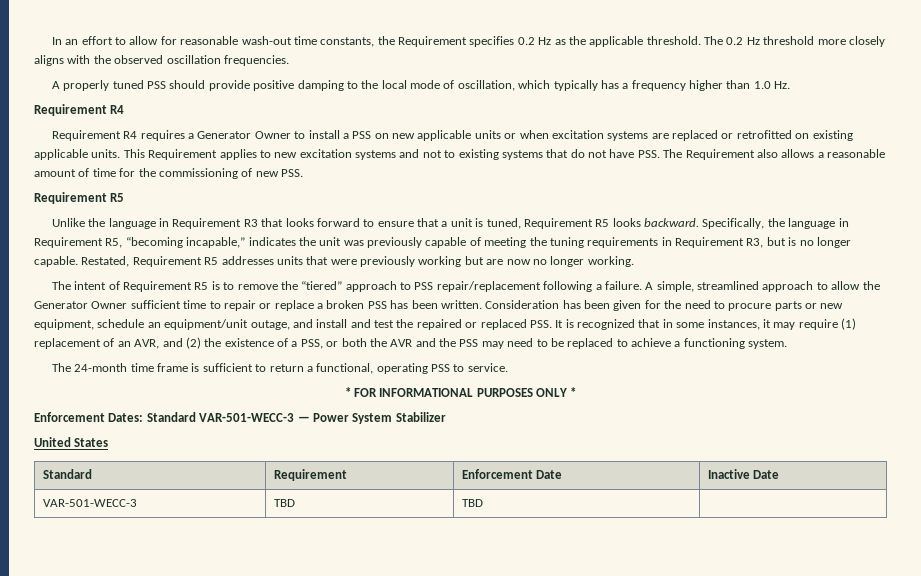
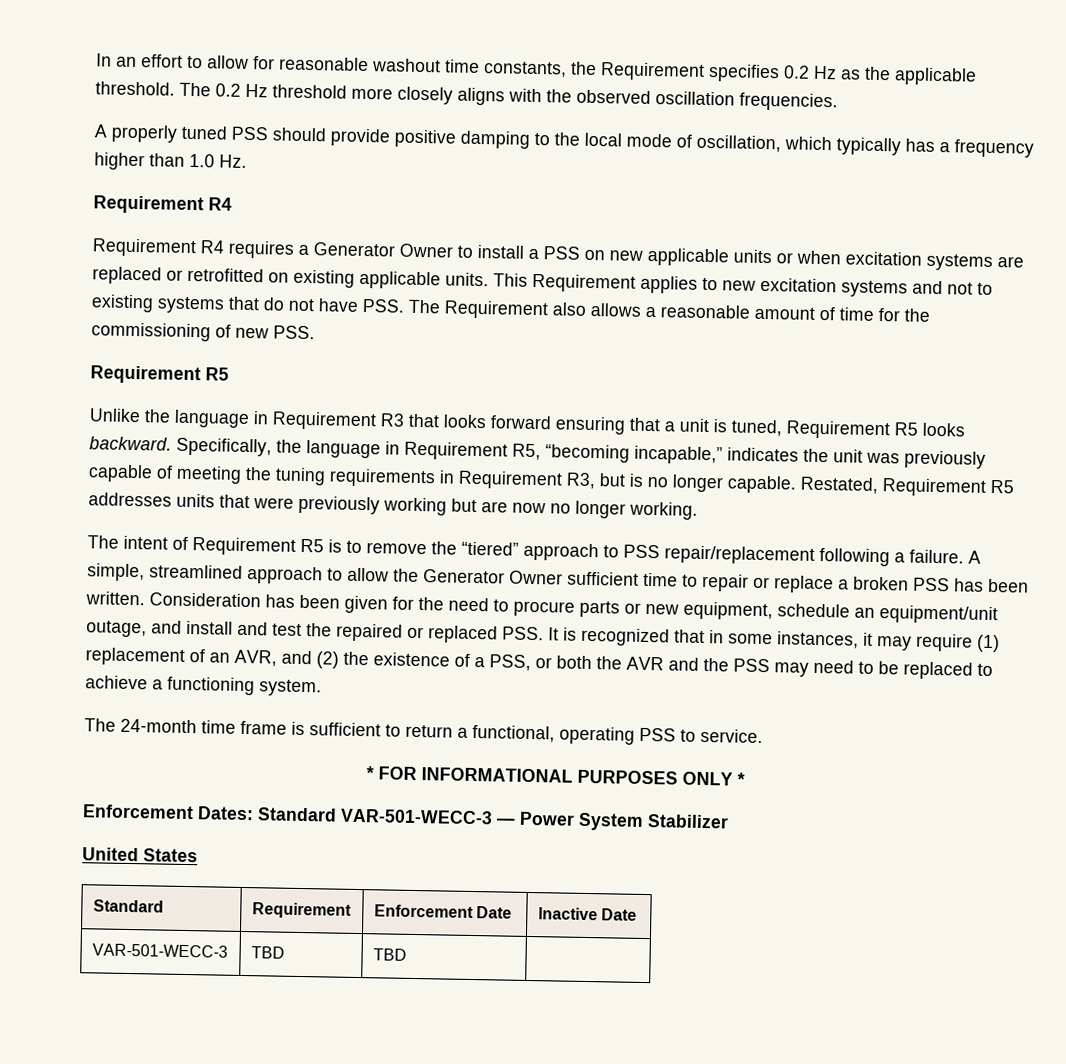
[241,36,292,45] wash-out -> [372,58,441,73] washout
[363,219,414,227] to ensure -> [555,416,626,435] ensuring

